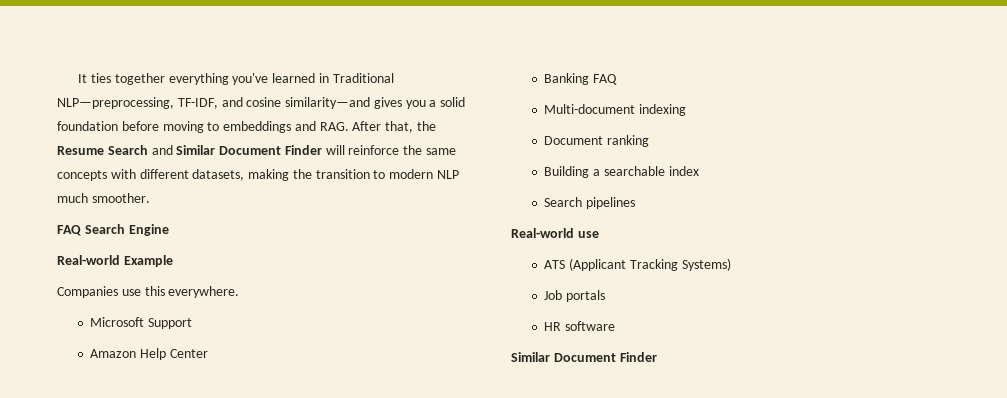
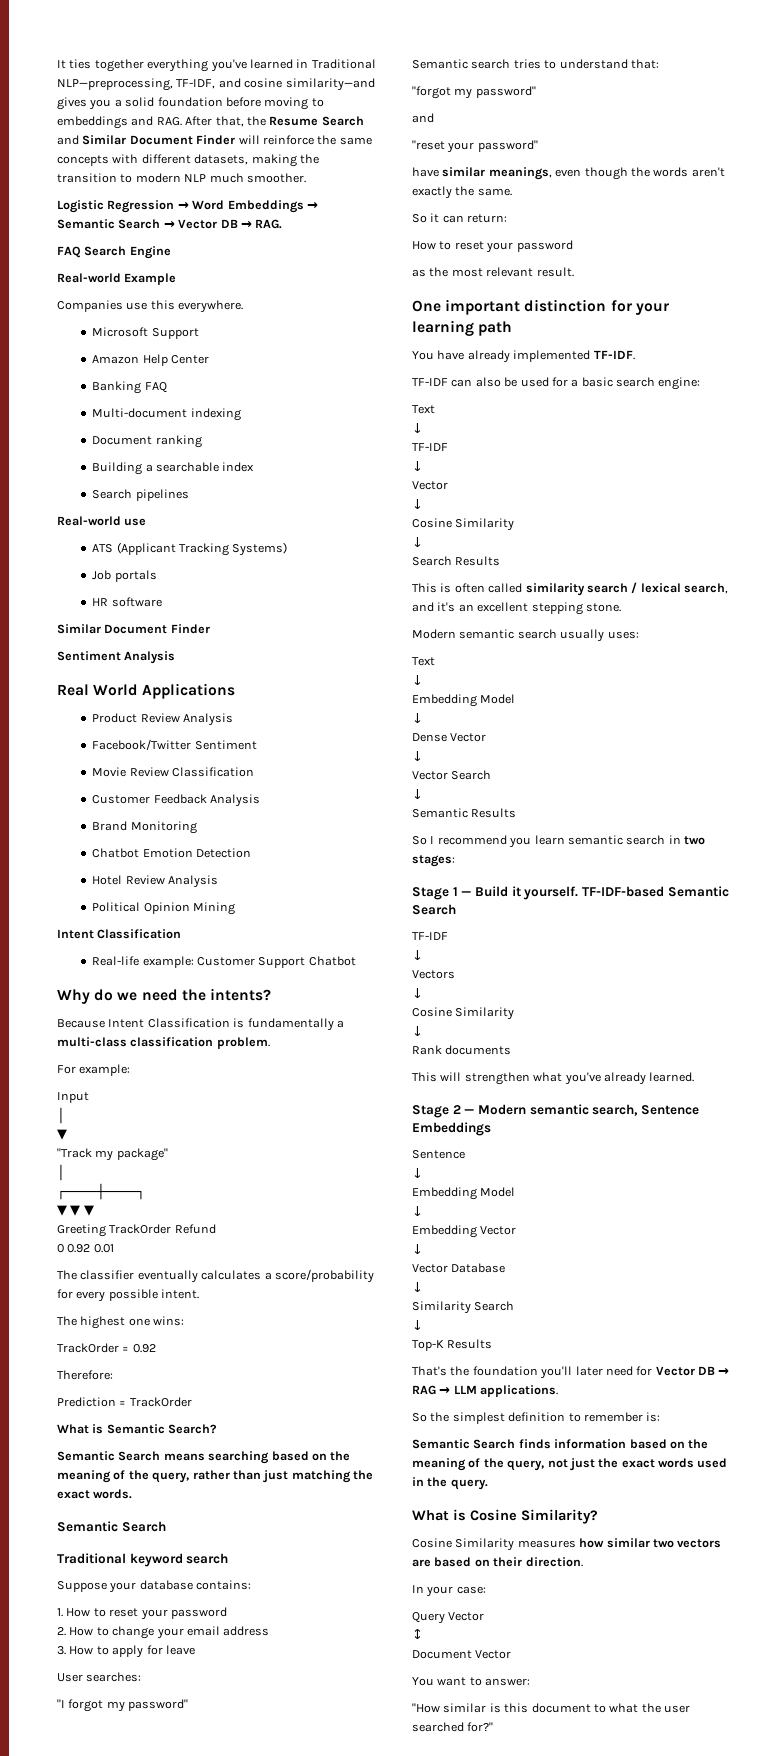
(150, 198) none -> [57,200,318,213] [57,219,283,229] // Logistic Regression → Word Embeddings → Semantic Search → Vector DB → RAG.
(657, 357) none -> [57,651,176,664] [57,683,236,699] [92,713,234,726] [92,739,257,750] [92,767,255,777] [92,794,261,807] [92,821,197,834] [92,848,252,858] [92,875,219,888] [92,902,236,915] [57,929,182,939] [92,956,356,968] [57,988,271,1004] [57,1018,344,1031] [57,1037,270,1049] [57,1064,131,1076] [57,1092,89,1103] [57,1107,65,1124] [57,1129,67,1140] [57,1148,168,1161] [57,1164,65,1181] [57,1183,145,1200] [57,1205,94,1216] [57,1224,216,1237] [57,1244,114,1253] [57,1269,374,1283] [57,1289,200,1302] [57,1316,185,1329] [57,1343,156,1353] [57,1370,113,1380] [57,1397,192,1407] [57,1424,218,1434] [57,1451,351,1464] [57,1470,373,1483] [57,1489,133,1499] [57,1521,166,1532] [57,1553,229,1567] [57,1580,252,1593] [57,1607,227,1620] [57,1626,270,1639] [57,1645,195,1658] [57,1672,142,1682] [57,1699,189,1712] [412,59,659,69] [412,86,536,99] [412,113,434,123] [412,140,538,153] [412,167,725,180] [412,186,512,199] [412,213,508,223] [412,240,573,253] [412,267,574,277] [412,299,669,315] [412,320,513,336] [412,350,635,363] [412,377,701,390] [412,405,435,414] [412,423,423,433] [412,443,448,451] [412,461,423,471] [412,481,448,490] [412,499,423,509] [412,518,515,531] [412,537,423,547] [412,556,501,566] [412,582,728,596] [412,602,621,615] [412,629,639,642] [412,657,435,666] [412,675,423,685] [412,694,516,707] [412,713,423,723] [412,733,487,742] [412,751,423,761] [412,770,492,780] [412,789,423,799] [412,808,517,818] [412,835,705,848] [412,855,455,867] [412,886,729,900] [412,904,456,915] [412,932,448,940] [412,950,423,960] [412,970,455,979] [412,988,423,998] [412,1007,515,1020] [412,1026,423,1036] [412,1045,512,1055] [412,1072,695,1085] [412,1104,699,1118] [412,1122,491,1136] [412,1150,465,1159] [412,1168,423,1178] [412,1187,516,1200] [412,1206,423,1216] [412,1225,517,1238] [412,1244,423,1254] [412,1263,506,1273] [412,1282,423,1292] [412,1301,515,1314] [412,1320,423,1330] [412,1339,493,1351] [412,1366,730,1379] [412,1385,559,1397] [412,1412,661,1424] [412,1439,709,1449] [412,1458,728,1471] [412,1477,488,1490] [412,1509,598,1524] [412,1538,722,1551] [412,1557,583,1567] [412,1585,486,1597] [412,1612,485,1624] [412,1629,423,1639] [412,1650,512,1659] [412,1677,531,1686] [412,1703,690,1713] [412,1722,494,1732] // Sentiment Analysis // Real World Applications // Product Review Analysis // Facebook/Twitter Sentiment // Movie Review Classification // Customer Feedback Analysis // Brand Monitoring // Chatbot Emotion Detection // Hotel Review Analysis // Political Opinion Mining // Intent Classification // Real-life example: Customer Support Chatbot // Why do we need the intents? // Because Intent Classification is fundamentally a multi-class classification problem. // For example: // Input // │ // ▼ // "Track my package" // │ // ┌────┼────┐ // ▼ ▼ ▼ // Greeting TrackOrder Refund // 0 0.92 0.01 // The classifier eventually calculates a score/probability for every possible intent. // The highest one wins: // TrackOrder = 0.92 // Therefore: // Prediction = TrackOrder // What is Semantic Search? // Semantic Search means searching based on the meaning of the query, rather than just matching the exact words. // Semantic Search // Traditional keyword search // Suppose your database contains: // 1. How to reset your password // 2. How to change your email address // 3. How to apply for leave // User searches: // "I forgot my password" // Semantic search tries to understand that: // "forgot my password" // and // "reset your password" // have similar meanings, even though the words aren't exactly the same. // So it can return: // How to reset your password // as the most relevant result. // One important distinction for your learning path // You have already implemented TF-IDF. // TF-IDF can also be used for a basic search engine: // Text // ↓ // TF-IDF // ↓ // Vector // ↓ // Cosine Similarity // ↓ // Search Results // This is often called similarity search / lexical search, and it's an excellent stepping stone. // Modern semantic search usually uses: // Text // ↓ // Embedding Model // ↓ // Dense Vector // ↓ // Vector Search // ↓ // Semantic Results // So I recommend you learn semantic search in two stages: // Stage 1 — Build it yourself. TF-IDF-based Semantic Search // TF-IDF // ↓ // Vectors // ↓ // Cosine Similarity // ↓ // Rank documents // This will strengthen what you've already learned. // Stage 2 — Modern semantic search, Sentence Embeddings // Sentence // ↓ // Embedding Model // ↓ // Embedding Vector // ↓ // Vector Database // ↓ // Similarity Search // ↓ // Top-K Results // That's the foundation you'll later need for Vector DB → RAG → LLM applications. // So the simplest definition to remember is: // Semantic Search finds information based on the meaning of the query, not just the exact words used in the query. // What is Cosine Similarity? // Cosine Similarity measures how similar two vectors are based on their direction. // In your case: // Query Vector // ↕ // Document Vector // You want to answer: // "How similar is this document to what the user searched for?"

